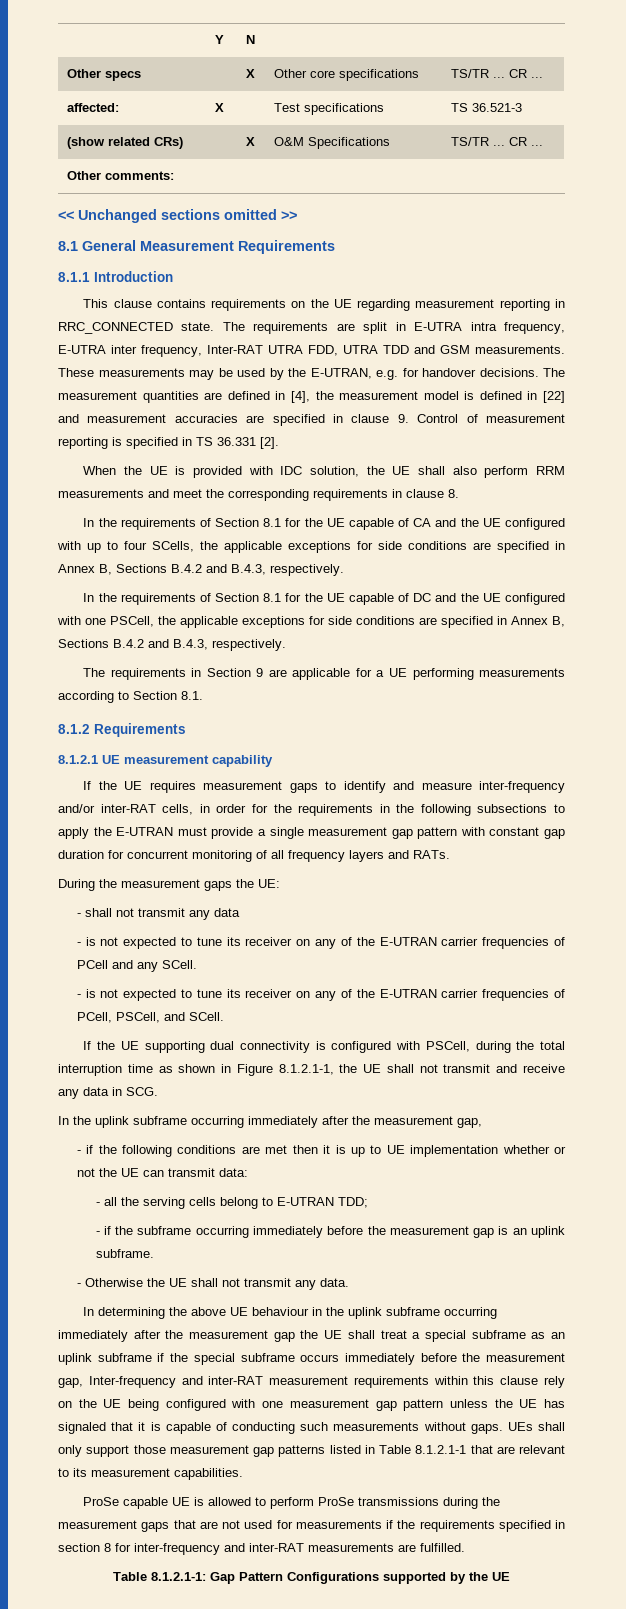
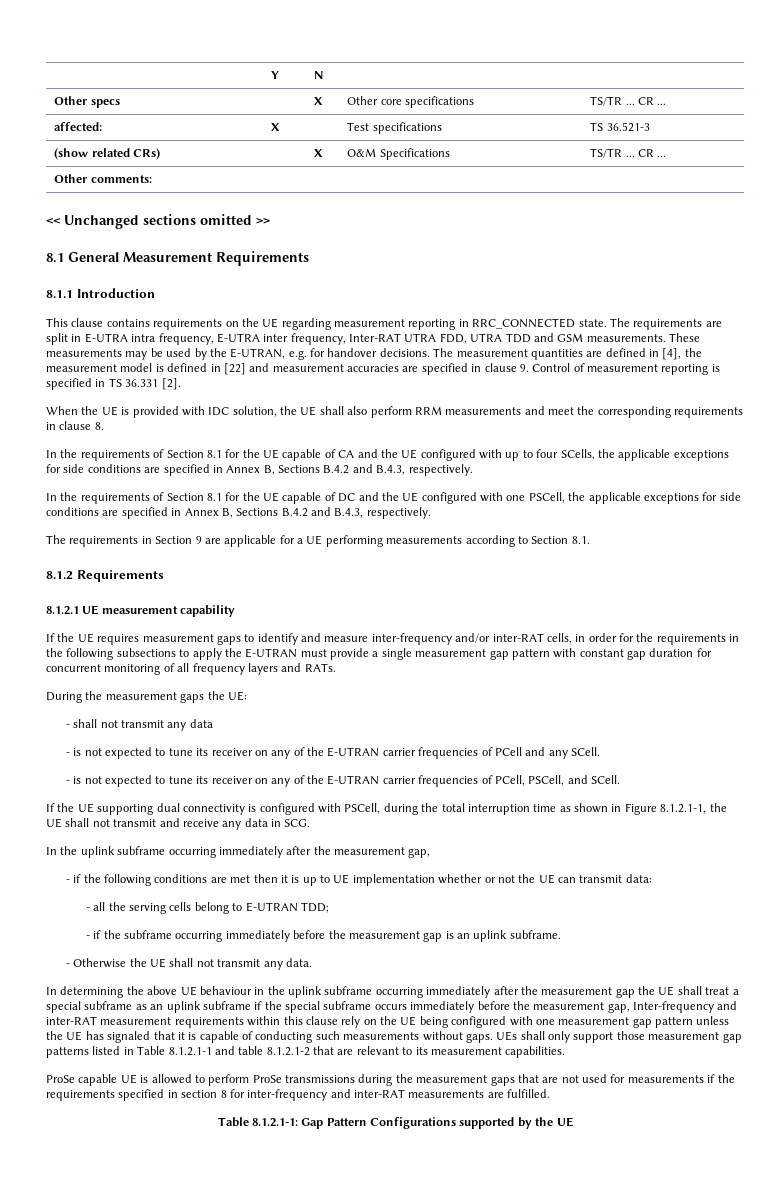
(467, 1449) none -> [214,1046,310,1056] and table 8.1.2.1-2

